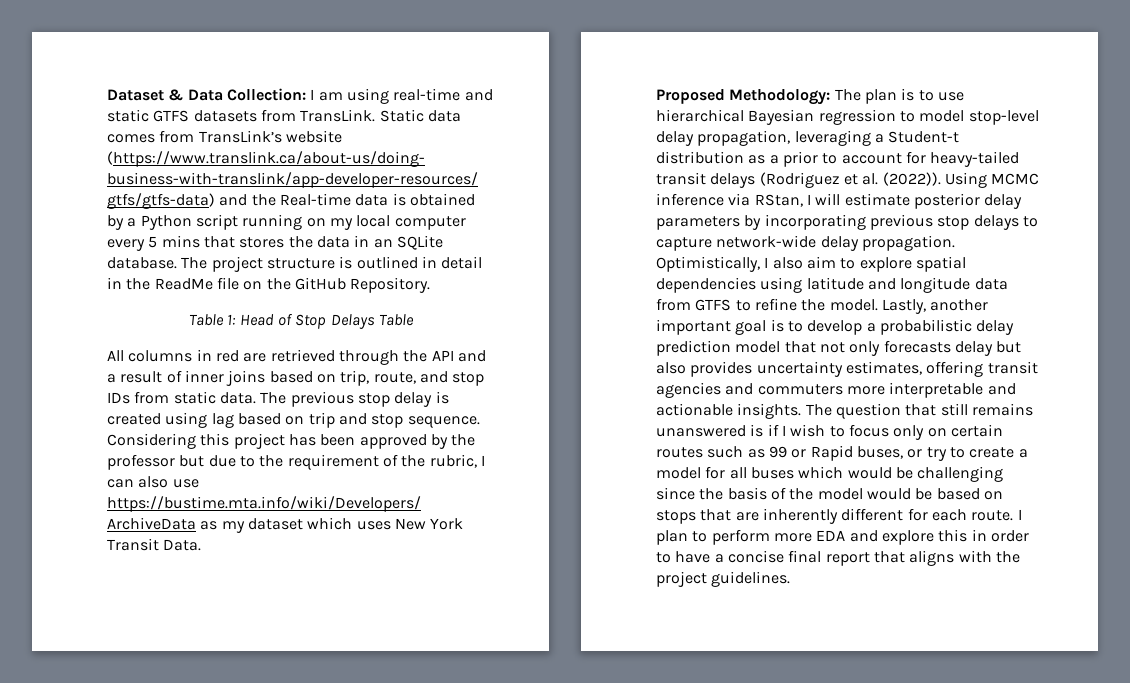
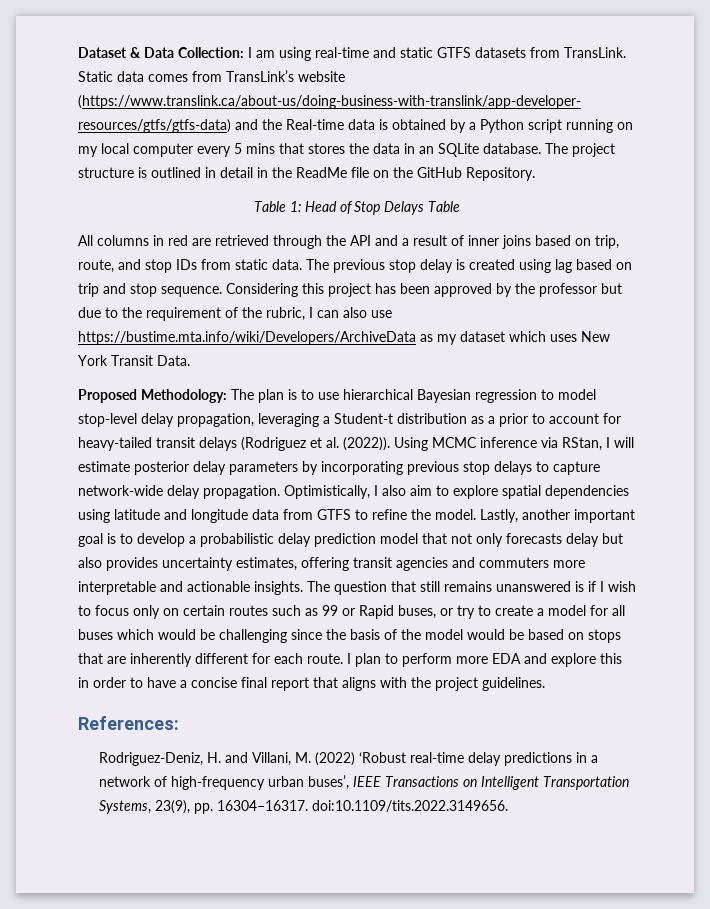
(791, 579) none -> [78,716,179,730] [98,752,598,766] [98,775,629,790] [98,800,508,814] // References: // Rodriguez-Deniz, H. and Villani, M. (2022) ‘Robust real-time delay predictions in a network of high-frequency urban buses’, IEEE Transactions on Intelligent Transportation Systems, 23(9), pp. 16304–16317. doi:10.1109/tits.2022.3149656.

